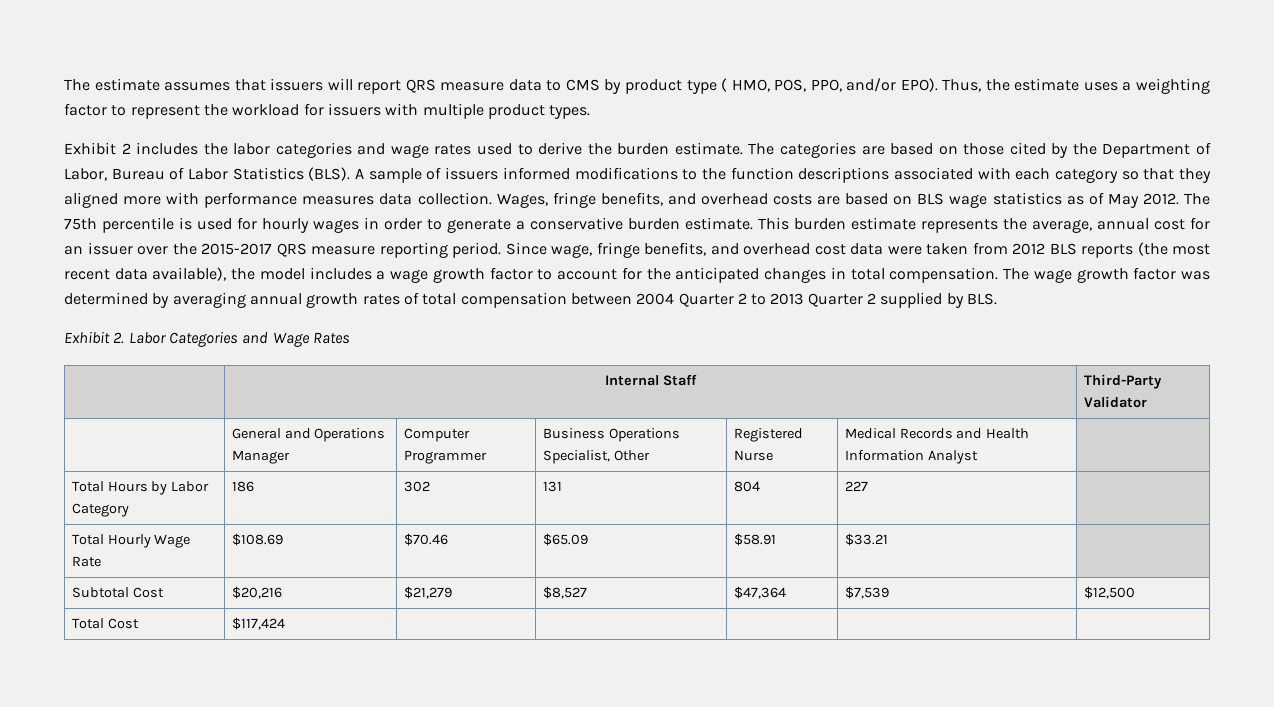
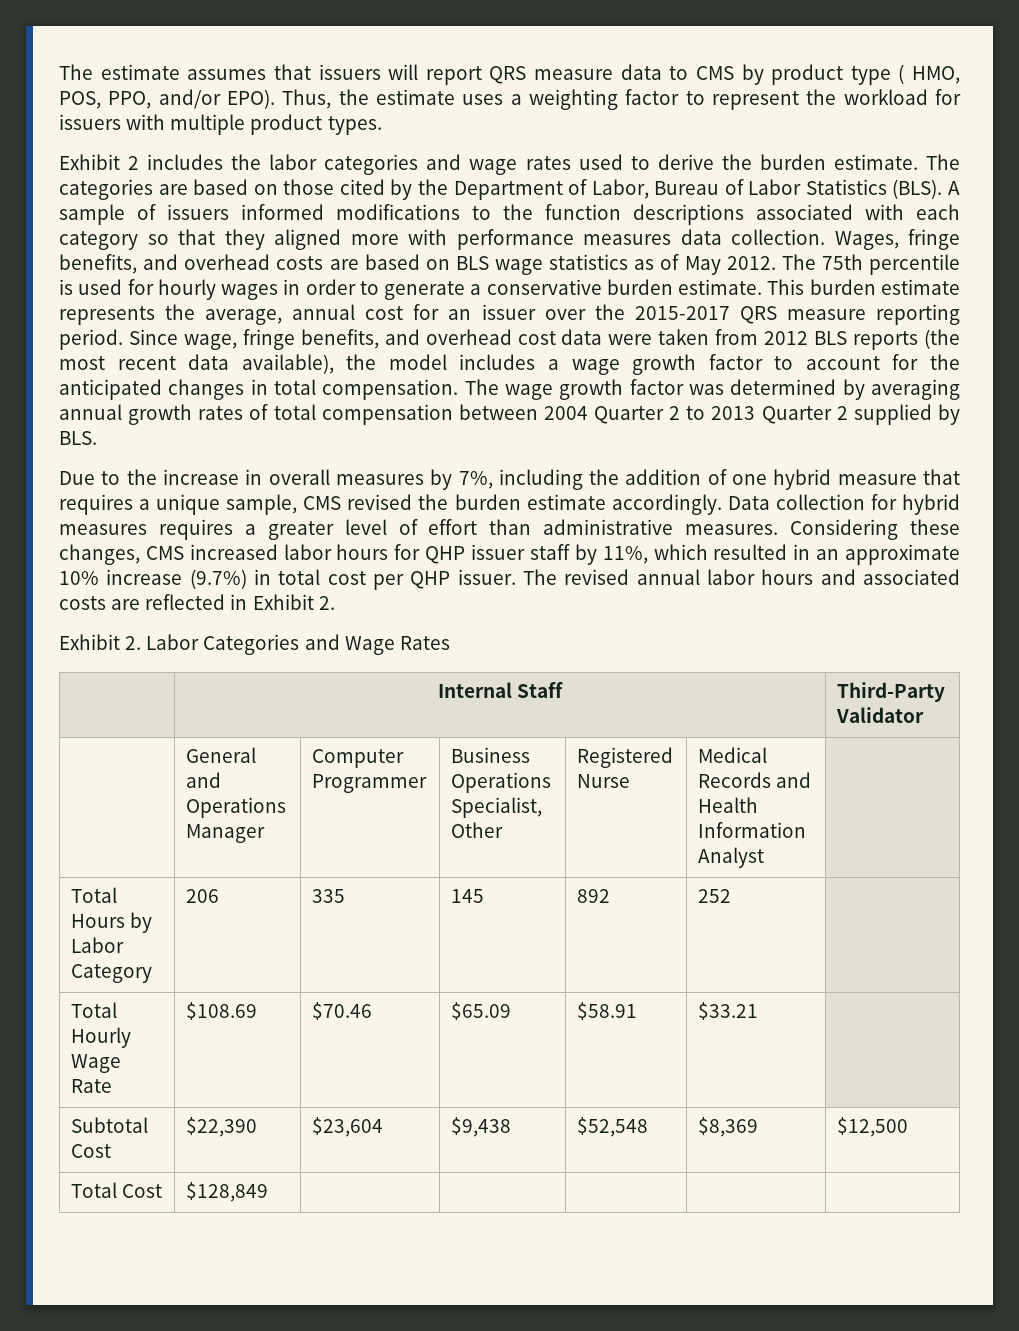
(998, 299) none -> [59,469,960,490] [59,494,961,515] [59,519,961,540] [59,544,961,565] [59,569,961,590] [59,594,335,610] // Due to the increase in overall measures by 7%, including the addition of one hybrid measure that requires a unique sample, CMS revised the burden estimate accordingly. Data collection for hybrid measures requires a greater level of effort than administrative measures. Considering these changes, CMS increased labor hours for QHP issuer staff by 11%, which resulted in an approximate 10% increase (9.7%) in total cost per QHP issuer. The revised annual labor hours and associated costs are reflected in Exhibit 2.
[231,481,254,492] [403,481,430,492] [542,481,562,492] [733,481,760,492] [844,481,868,491] 186 | 302 | 131 | 804 | 227 -> [186,889,220,903] [312,889,346,903] [451,889,485,903] [577,889,611,903] [698,889,732,903] 206 | 335 | 145 | 892 | 252
[231,586,282,599] [403,586,452,599] [542,586,587,599] [733,586,786,599] [844,586,889,599] $20,216 | $21,279 | $8,527 | $47,364 | $7,539 -> [186,1117,258,1137] [312,1117,384,1137] [451,1117,512,1137] [577,1117,649,1137] [698,1117,759,1137] $22,390 | $23,604 | $9,438 | $52,548 | $8,369
[231,617,285,630] $117,424 -> [186,1182,269,1202] $128,849

